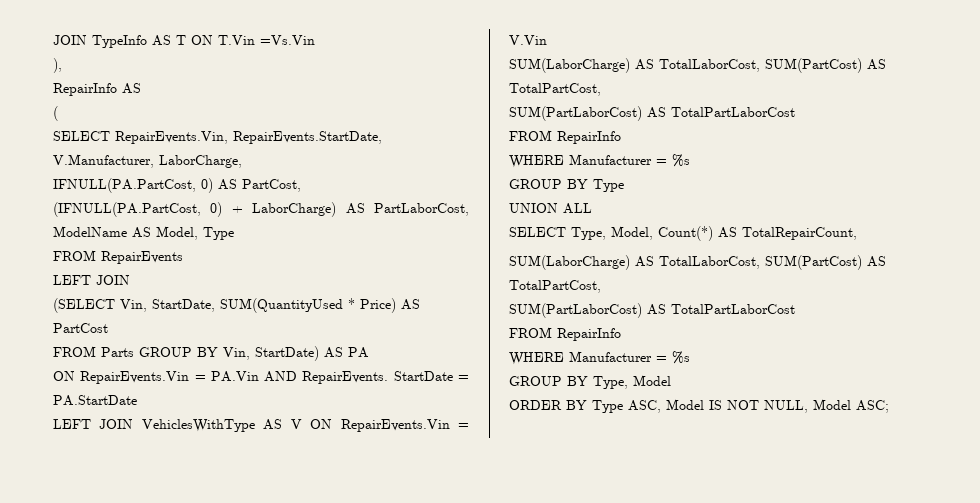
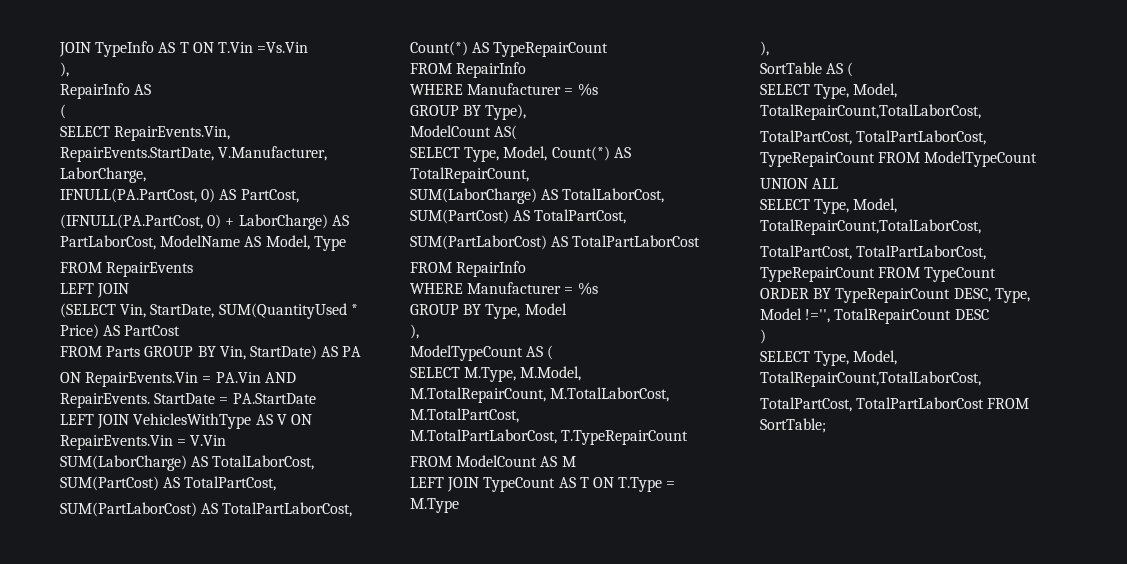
[671,107,795,117] [509,130,621,144] [509,154,690,168] [509,179,624,192] [509,203,592,214] TotalPartLaborCost // FROM RepairInfo // WHERE Manufacturer = %s // GROUP BY Type // UNION ALL -> [222,502,353,517] [410,41,609,57] [410,62,527,78] [410,83,598,96] [410,104,527,120] [410,125,518,140] TotalPartLaborCost, Count(*) AS TypeRepairCount // FROM RepairInfo // WHERE Manufacturer = %s // GROUP BY Type), // ModelCount AS(
[509,399,889,413] ORDER BY Type ASC, Model IS NOT NULL, Model ASC; -> [410,324,419,339] [410,345,554,361] [410,366,582,382] [410,387,670,403] [410,408,519,423] [410,429,689,445] [410,455,576,467] [410,477,676,492] [410,498,459,513] [760,41,769,56] [760,62,854,77] [760,83,898,99] [760,104,981,120] [760,130,987,145] [760,151,1038,167] [760,178,839,189] [760,198,898,214] [760,219,981,235] [760,245,987,260] [760,267,997,282] [760,288,1030,303] [760,308,989,324] [760,329,766,344] [760,350,898,366] [760,371,981,387] [760,397,1030,412] [760,418,826,433] ), // ModelTypeCount AS ( // SELECT M.Type, M.Model, M.TotalRepairCount, M.TotalLaborCost, M.TotalPartCost, // M.TotalPartLaborCost, T.TypeRepairCount // FROM ModelCount AS M // LEFT JOIN TypeCount AS T ON T.Type = M.Type // ), // SortTable AS ( // SELECT Type, Model, TotalRepairCount,TotalLaborCost, // TotalPartCost, TotalPartLaborCost, TypeRepairCount FROM ModelTypeCount // UNION ALL // SELECT Type, Model, TotalRepairCount,TotalLaborCost, // TotalPartCost, TotalPartLaborCost, TypeRepairCount FROM TypeCount // ORDER BY TypeRepairCount DESC, Type, Model !='', TotalRepairCount DESC // ) // SELECT Type, Model, TotalRepairCount,TotalLaborCost, // TotalPartCost, TotalPartLaborCost FROM SortTable;

